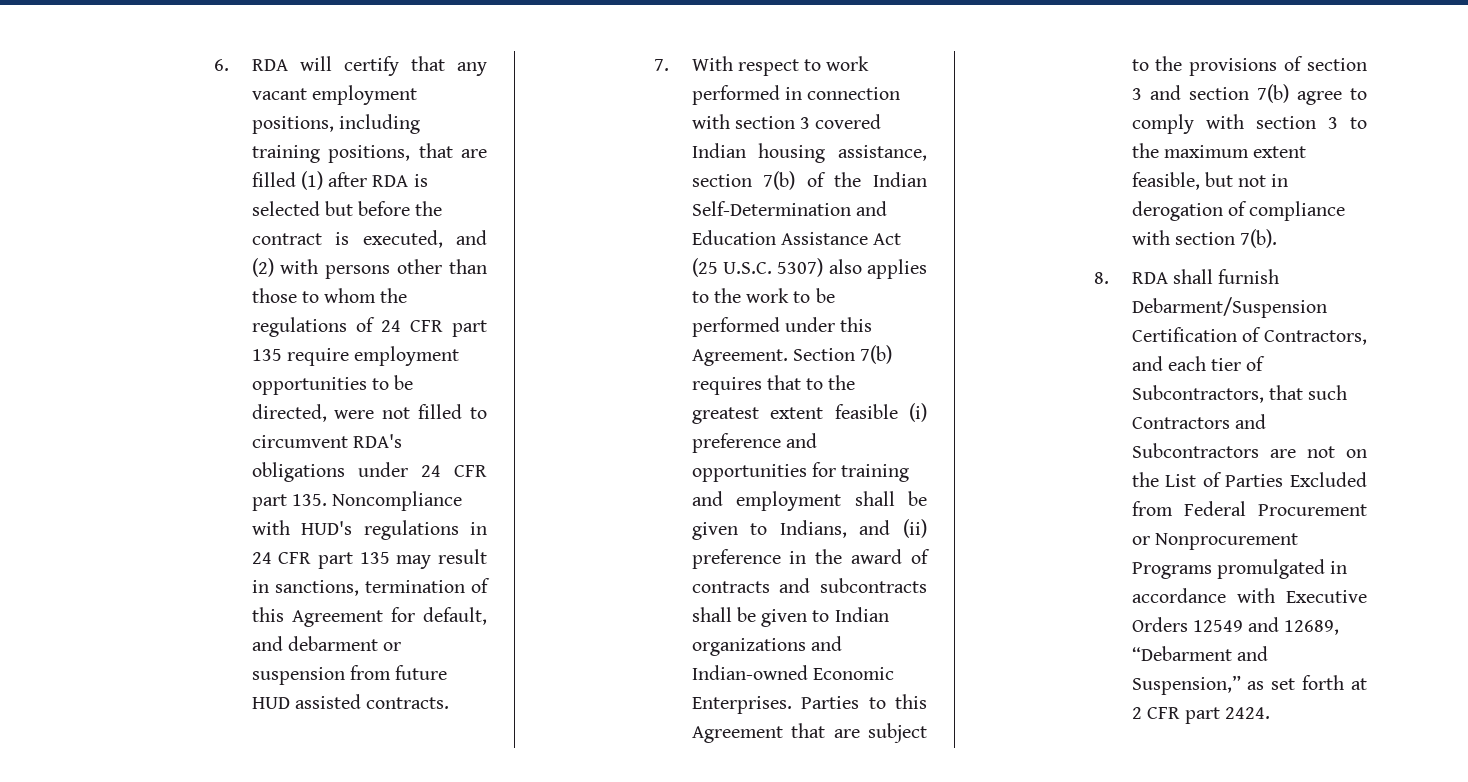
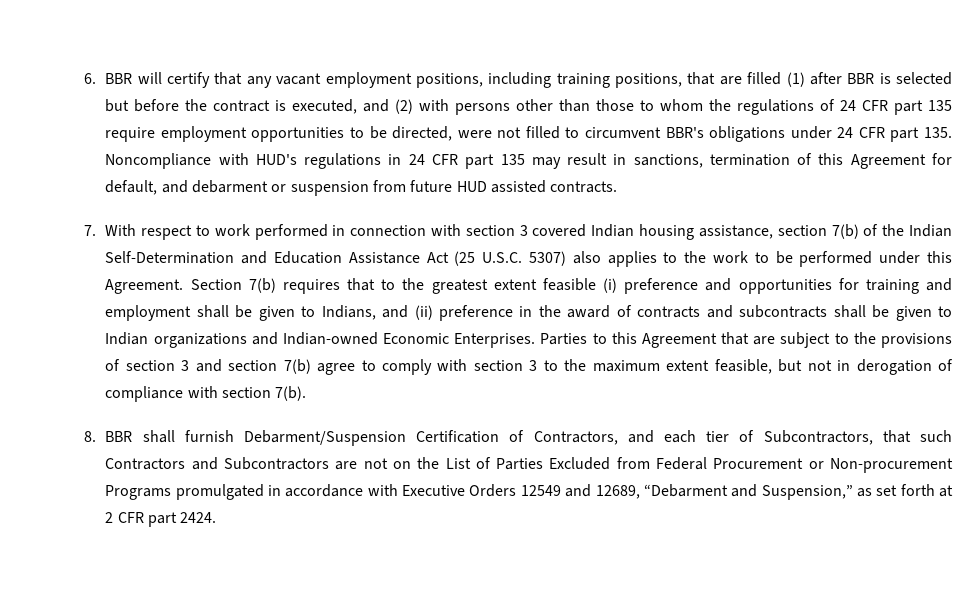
[251,59,288,71] RDA -> [105,73,133,84] BBR
[372,175,409,187] RDA -> [847,73,875,84] BBR
[352,434,402,448] RDA's -> [665,127,704,138] BBR's
[1131,272,1168,284] RDA -> [105,431,133,442] BBR
[1154,533,1298,550] Nonprocurement -> [829,458,953,473] Non-procurement

